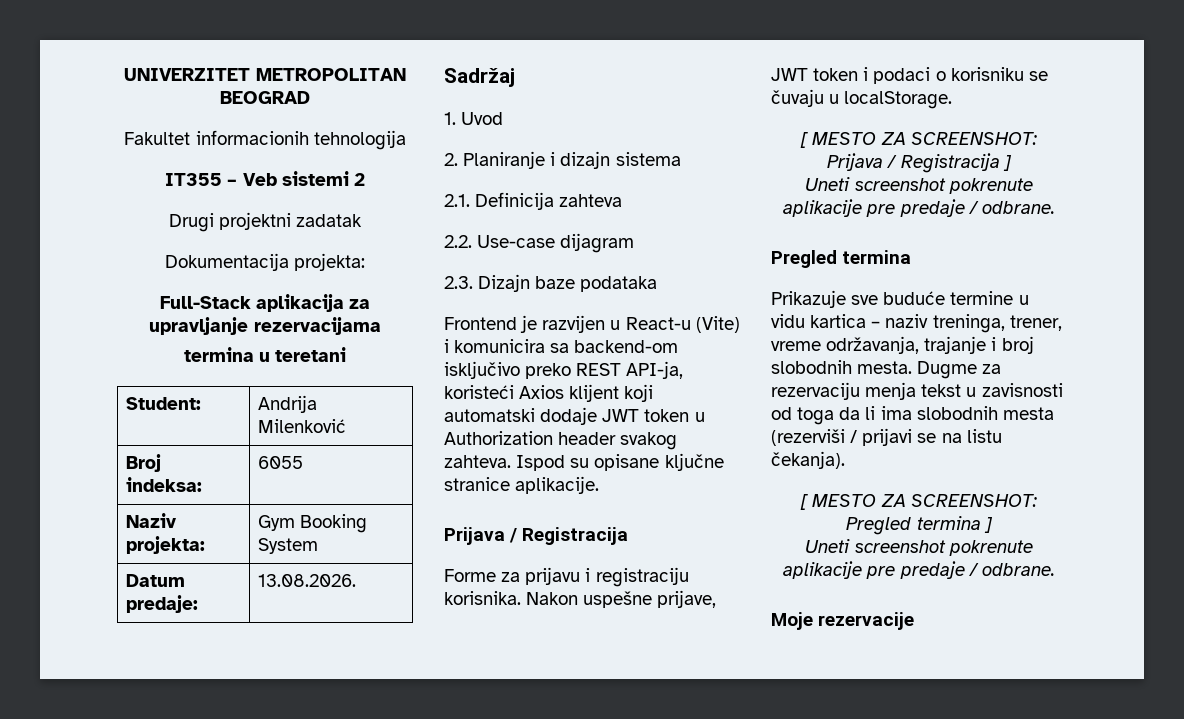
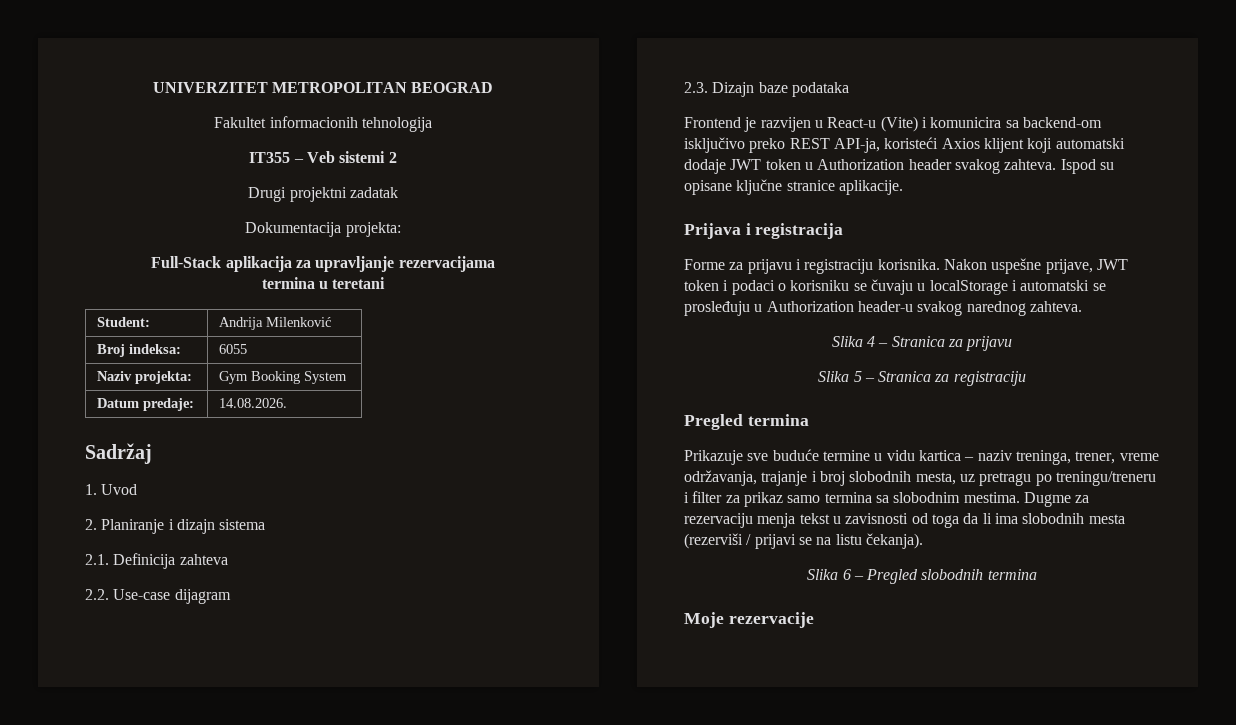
[258,574,357,587] 13.08.2026. -> [218,398,287,408] 14.08.2026.
[509,527,629,545] / Registracija -> [745,223,844,239] i registracija
[844,91,953,109] [800,132,1037,148] [827,153,1012,173] [805,177,1033,194] [783,199,1055,217] localStorage. // [ MESTO ZA SCREENSHOT: Prijava / Registracija ] // Uneti screenshot pokrenute aplikacije pre predaje / odbrane. -> [929,280,1106,295] [684,301,1082,316] [831,336,1013,351] [818,371,1026,386] localStorage i automatski se prosleđuju u Authorization header-u svakog narednog zahteva. // Slika 4 – Stranica za prijavu // Slika 5 – Stranica za registraciju
[857,361,913,374] mesta. -> [915,471,1156,486] [684,491,1020,507] mesta, uz pretragu po treningu/treneru i filter za prikaz samo termina sa slobodnim mestima.
[800,494,1037,510] [846,516,993,535] [805,539,1033,556] [783,561,1055,579] [ MESTO ZA SCREENSHOT: Pregled termina ] // Uneti screenshot pokrenute aplikacije pre predaje / odbrane. -> [807,569,1037,584] Slika 6 – Pregled slobodnih termina

